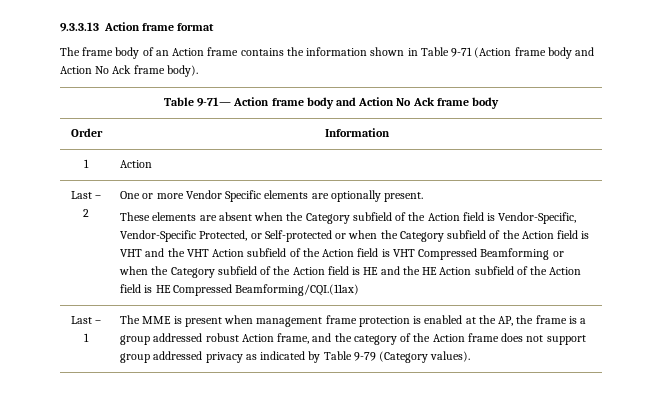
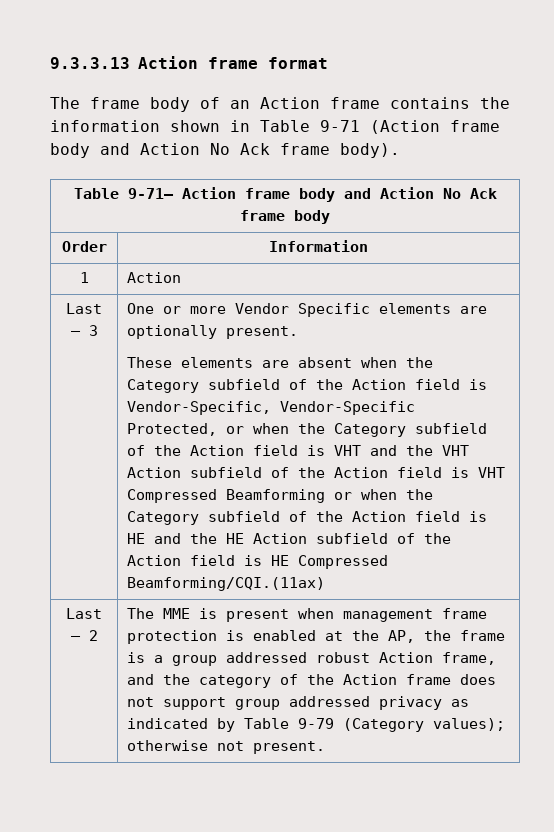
[83,209,89,217] 2 -> [88,325,98,336] 3
[264,230,347,242] Self-protected or -> (245, 430) none
[84,333,89,342] 1 -> [88,630,98,641] 2
[430,351,471,362] values). -> [433,718,506,731] [127,740,326,754] values); otherwise not present.

